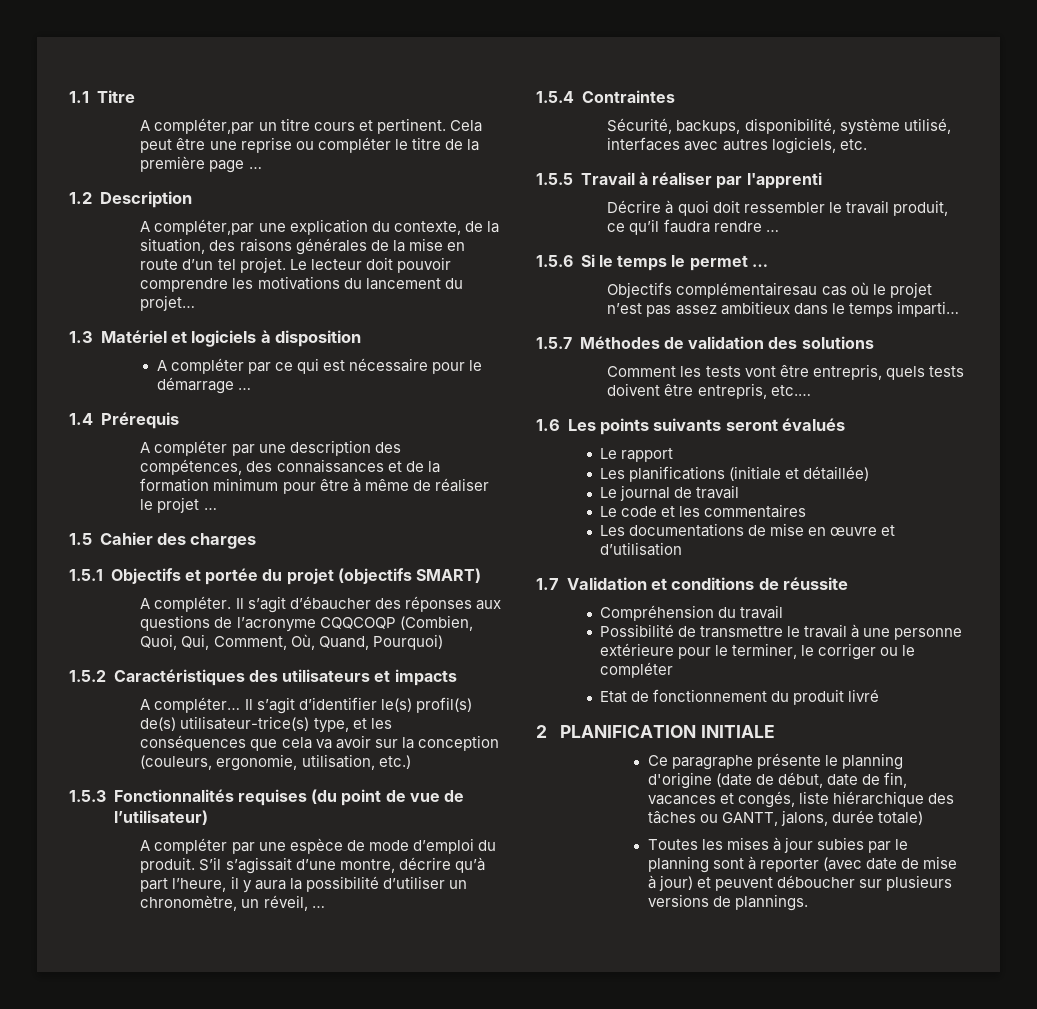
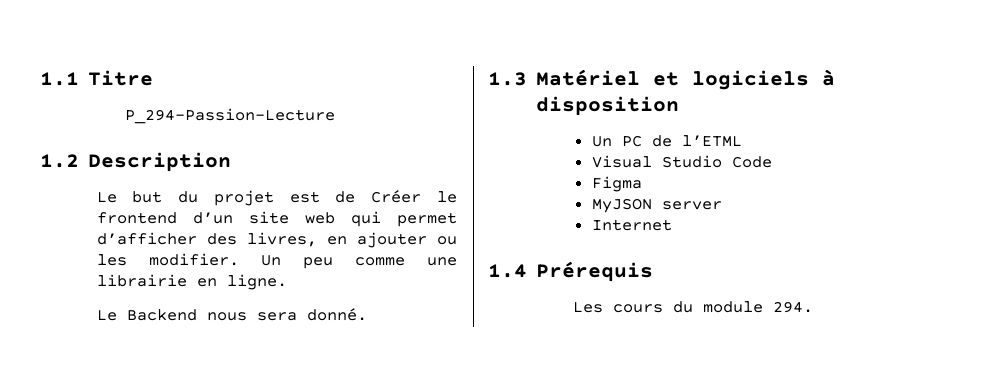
[140,118,482,134] [140,137,479,153] [140,156,262,173] [69,191,192,208] [140,219,499,235] [140,238,465,255] [140,257,451,273] [140,276,463,292] [140,295,196,311] A compléter,par un titre cours et pertinent. Cela peut être une reprise ou compléter le titre de la première page … // 1.2 Description // A compléter,par une explication du contexte, de la situation, des raisons générales de la mise en route d’un tel projet. Le lecteur doit pouvoir comprendre les motivations du lancement du projet… -> [125,108,336,124] [40,152,231,172] [96,190,457,206] [96,211,458,227] [96,232,458,248] [96,253,458,269] [96,274,287,290] [96,308,367,321] P_294-Passion-Lecture // 1.2 Description // Le but du projet est de Créer le frontend d’un site web qui permet d’afficher des livres, en ajouter ou les modifier. Un peu comme une librairie en ligne. // Le Backend nous sera donné.
[156,358,483,374] [156,377,251,394] [69,412,179,429] [140,440,401,456] [140,459,440,475] [140,478,489,494] [140,497,217,513] [69,532,257,549] [69,568,482,585] [140,596,501,613] [140,615,473,632] [140,634,443,650] [69,669,457,686] [140,697,472,714] [140,716,392,733] [140,735,499,751] [140,754,411,771] [69,789,465,806] [113,810,208,825] [140,838,496,854] [140,857,485,874] [140,876,467,893] [140,895,325,911] [536,90,675,103] [607,118,951,135] [607,137,867,154] [536,172,822,189] [607,200,948,216] [607,219,779,235] [536,254,769,271] [607,282,932,298] [607,301,959,317] [536,336,874,349] [607,364,964,380] [607,383,811,399] [536,418,846,435] [600,448,674,462] [600,466,870,482] [600,485,740,501] [600,504,807,518] [600,523,896,537] [600,542,683,556] [536,577,849,590] [600,605,784,621] [600,624,963,640] [600,643,916,660] [600,662,674,678] [600,689,880,705] [536,725,775,738] [647,753,903,770] [647,772,908,789] [647,791,954,808] [647,810,923,826] [647,837,909,853] [647,856,958,873] [647,875,953,891] [647,894,808,911] A compléter par ce qui est nécessaire pour le démarrage … // 1.4 Prérequis // A compléter par une description des compétences, des connaissances et de la formation minimum pour être à même de réaliser le projet … // 1.5 Cahier des charges // 1.5.1 Objectifs et portée du projet (objectifs SMART) // A compléter. Il s’agit d’ébaucher des réponses aux questions de l’acronyme CQQCOQP (Combien, Quoi, Qui, Comment, Où, Quand, Pourquoi) // 1.5.2 Caractéristiques des utilisateurs et impacts // A compléter… Il s’agit d’identifier le(s) profil(s) de(s) utilisateur-trice(s) type, et les conséquences que cela va avoir sur la conception (couleurs, ergonomie, utilisation, etc.) // 1.5.3 Fonctionnalités requises (du point de vue de l’utilisateur) // A compléter par une espèce de mode d’emploi du produit. S’il s’agissait d’une montre, décrire qu’à part l’heure, il y aura la possibilité d’utiliser un chronomètre, un réveil, … // 1.5.4 Contraintes // Sécurité, backups, disponibilité, système utilisé, interfaces avec autres logiciels, etc. // 1.5.5 Travail à réaliser par l'apprenti // Décrire à quoi doit ressembler le travail produit, ce qu’il faudra rendre … // 1.5.6 Si le temps le permet … // Objectifs complémentairesau cas où le projet n’est pas assez ambitieux dans le temps imparti… // 1.5.7 Méthodes de validation des solutions // Comment les tests vont être entrepris, quels tests doivent être entrepris, etc.… // 1.6 Les points suivants seront évalués // Le rapport // Les planifications (initiale et détaillée) // Le journal de travail // Le code et les commentaires // Les documentations de mise en œuvre et d’utilisation // 1.7 Validation et conditions de réussite // Compréhension du travail // Possibilité de transmettre le travail à une personne extérieure pour le terminer, le corriger ou le compléter // Etat de fonctionnement du produit livré // 2 PLANIFICATION INITIALE // Ce paragraphe présente le planning d'origine (date de début, date de fin, vacances et congés, liste hiérarchique des tâches ou GANTT, jalons, durée totale) // Toutes les mises à jour subies par le planning sont à reporter (avec date de mise à jour) et peuvent déboucher sur plusieurs versions de plannings. -> [591,135,742,147] [591,155,772,168] [591,176,642,192] [591,198,722,213] [591,219,672,231] [488,261,653,282] [573,301,814,313] Un PC de l’ETML // Visual Studio Code // Figma // MyJSON server // Internet // 1.4 Prérequis // Les cours du module 294.

